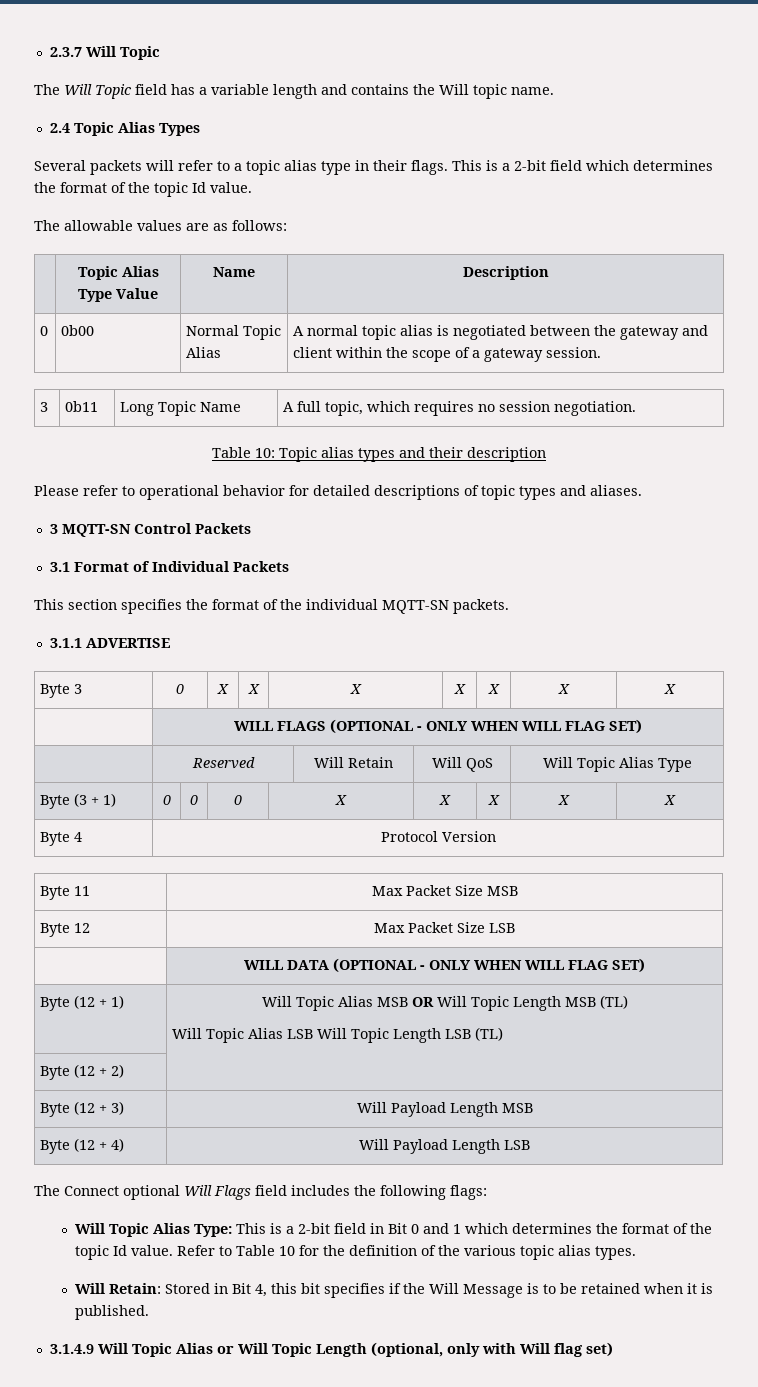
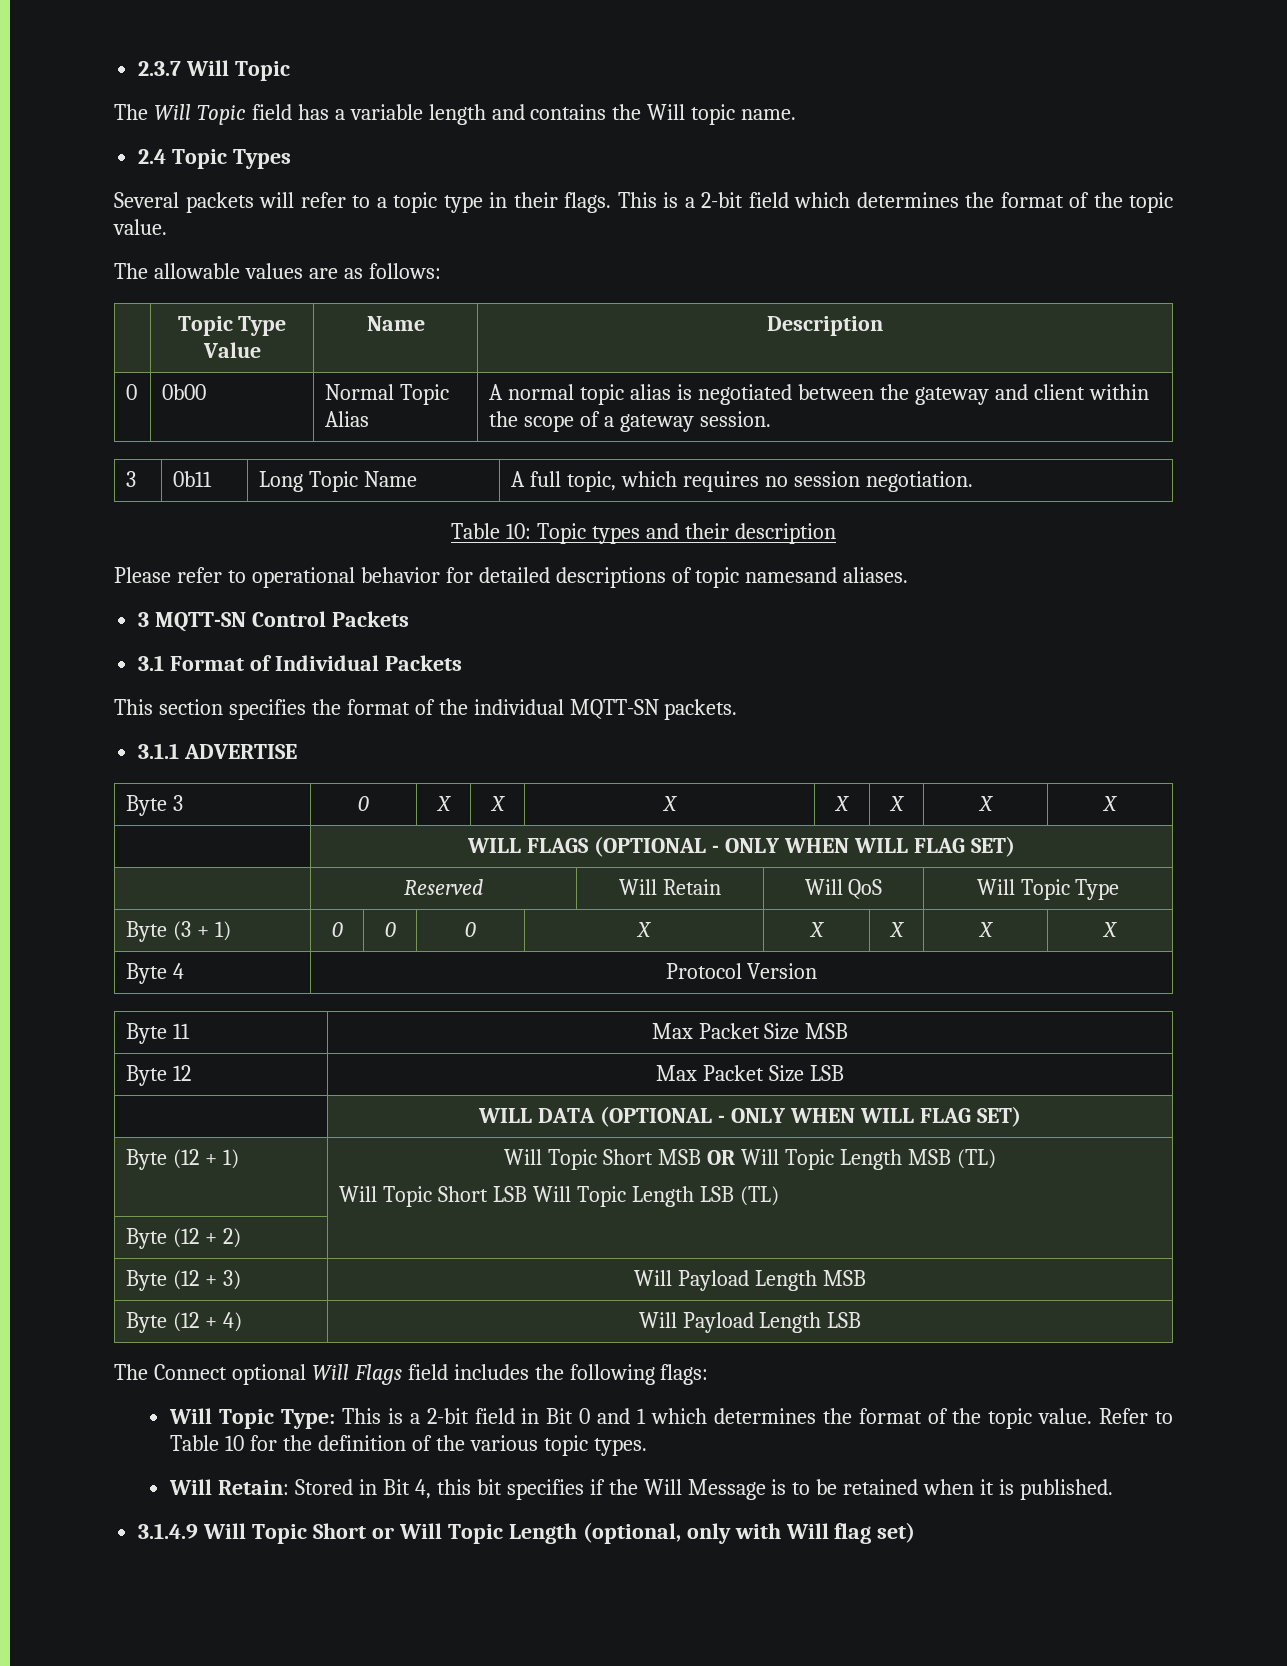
[117,122,155,133] Alias -> (228, 159) none
[284,160,317,171] alias -> (437, 202) none
[192,182,206,193] Id -> (1173, 202) none
[121,266,159,277] Alias -> (233, 326) none
[321,447,354,458] alias -> (587, 533) none
[519,485,586,500] types and -> [745,567,838,583] namesand
[618,757,654,768] Alias -> (1070, 889) none
[337,996,373,1007] Alias -> [603,1149,654,1165] Short
[248,1028,284,1039] Alias -> [438,1186,489,1202] Short
[153,1223,191,1234] Alias -> (275, 1419) none
[113,1245,128,1256] Id -> (1033, 1418) none
[558,1245,592,1256] alias -> (588, 1445) none
[175,1343,213,1354] Alias -> [313,1523,367,1539] Short

